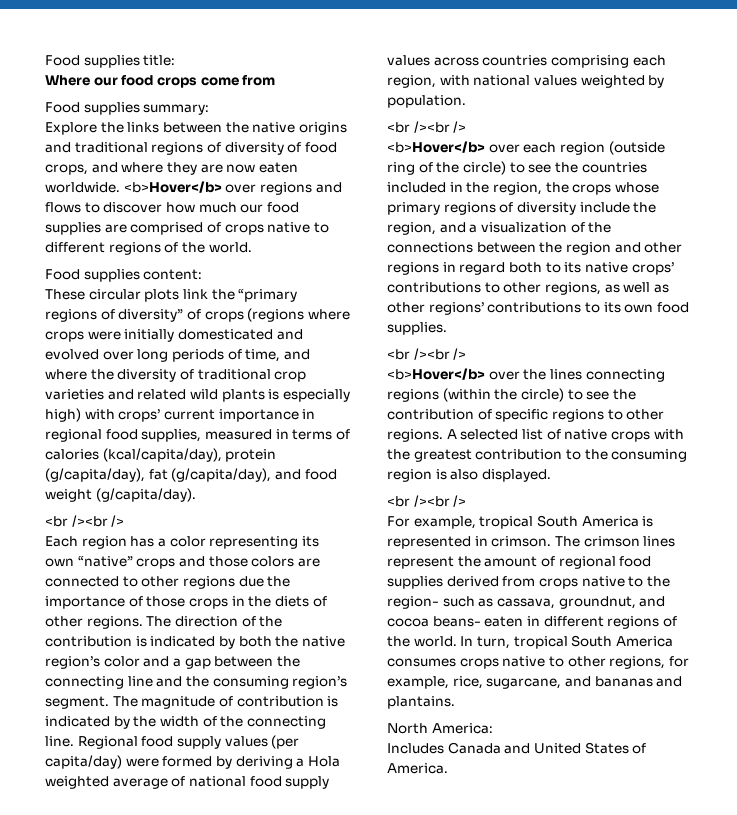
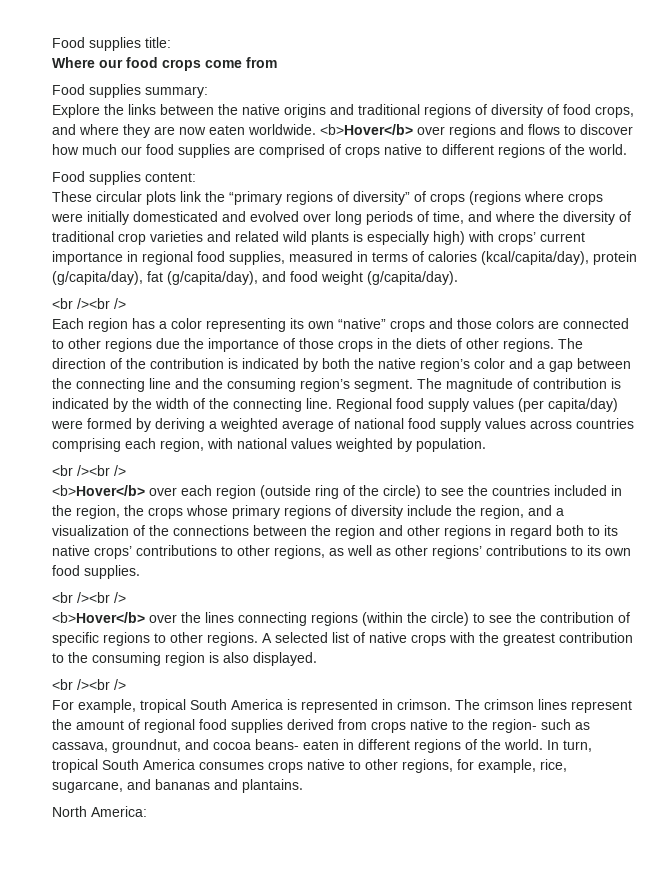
[307,756,340,767] Hola -> (217, 425) none
[387,742,647,754] [387,763,448,774] // Includes Canada and United States of America. -> (147, 811) none

